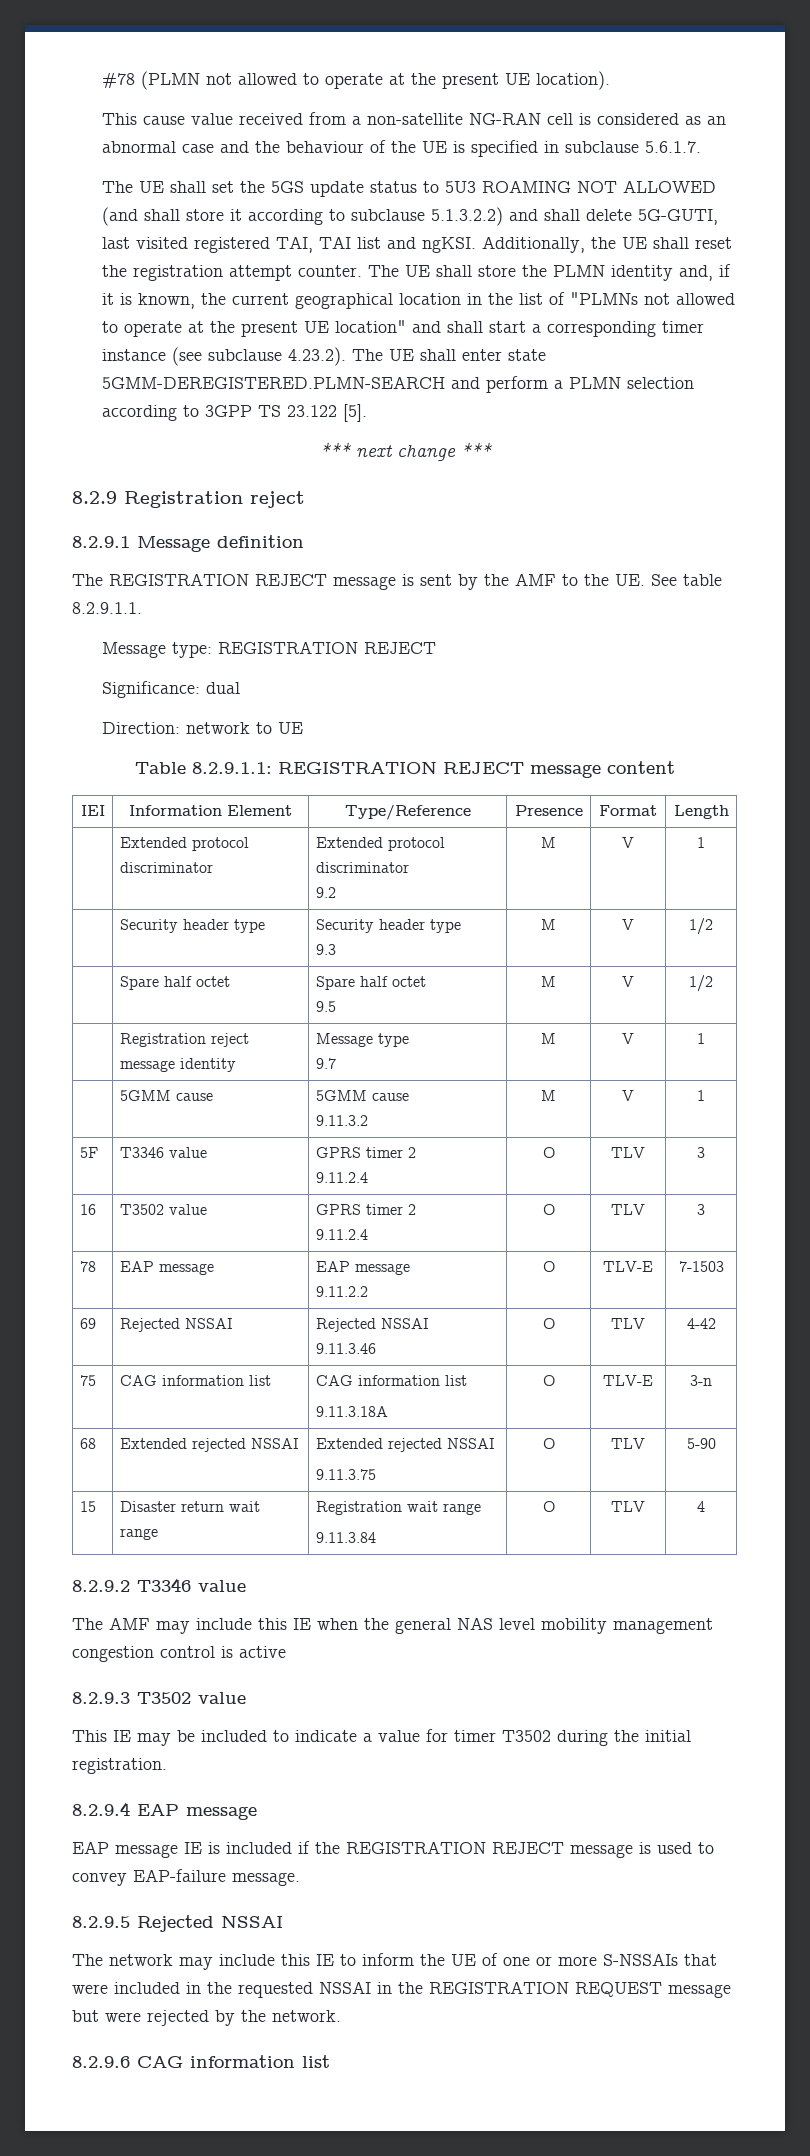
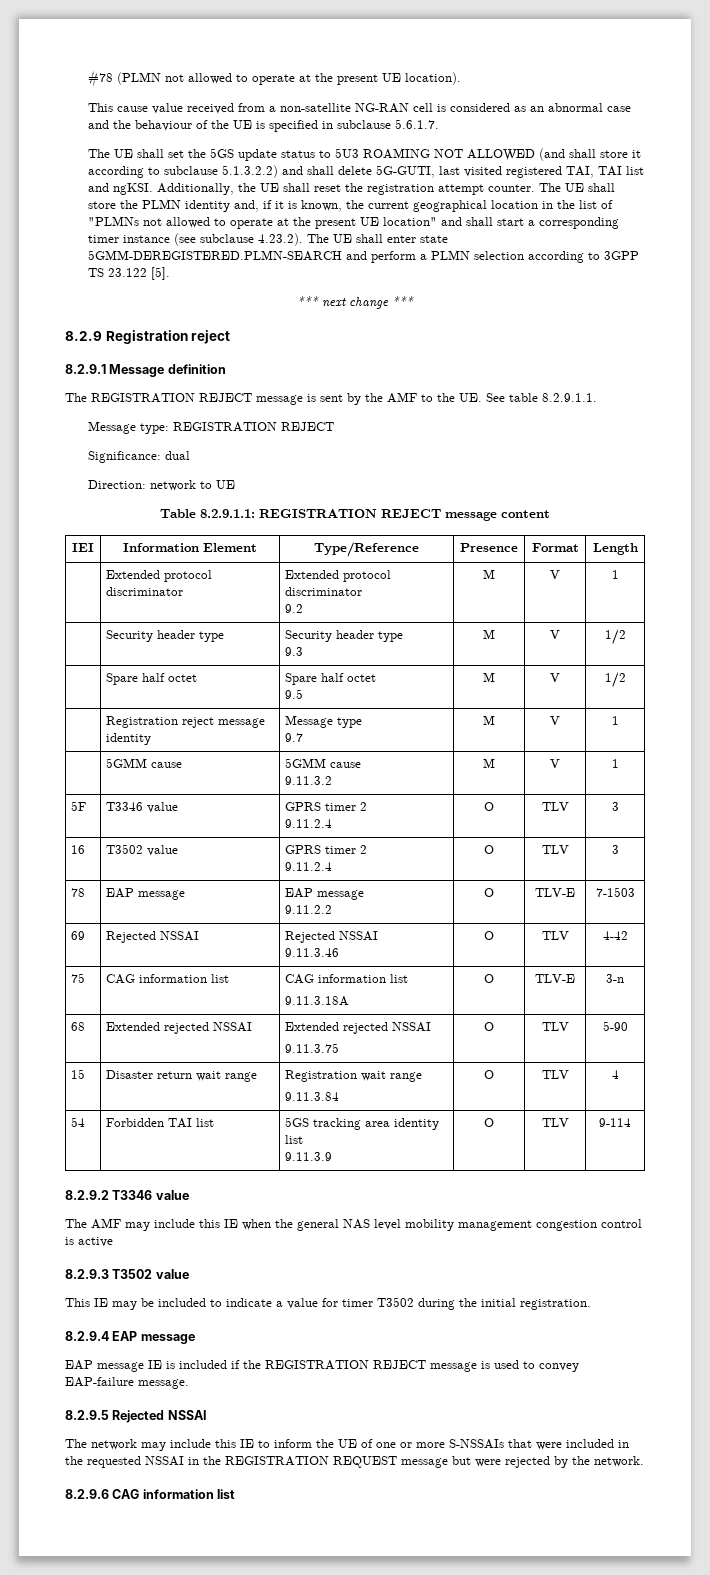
(705, 1506) none -> [71,1117,86,1127] [106,1118,215,1128] [285,1117,440,1130] [285,1135,304,1144] [285,1152,333,1161] [484,1118,494,1127] [541,1118,569,1127] [599,1118,631,1127] // 54 | Forbidden TAI list | 5GS tracking area identity list // 9.11.3.9 | O | TLV | 9-114

